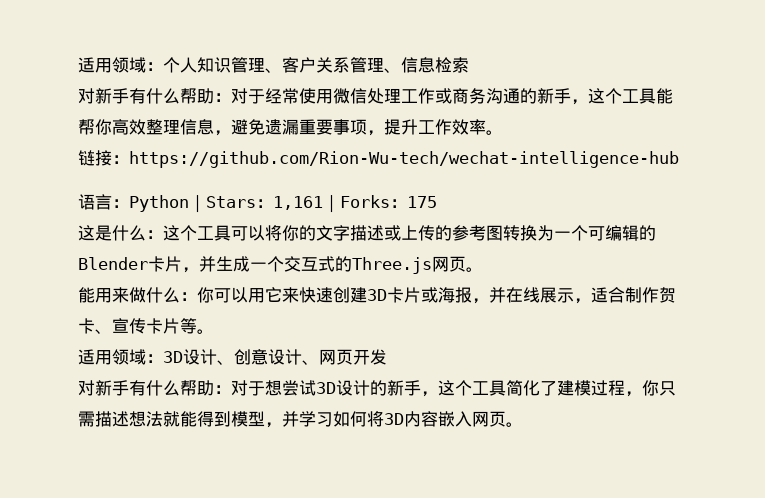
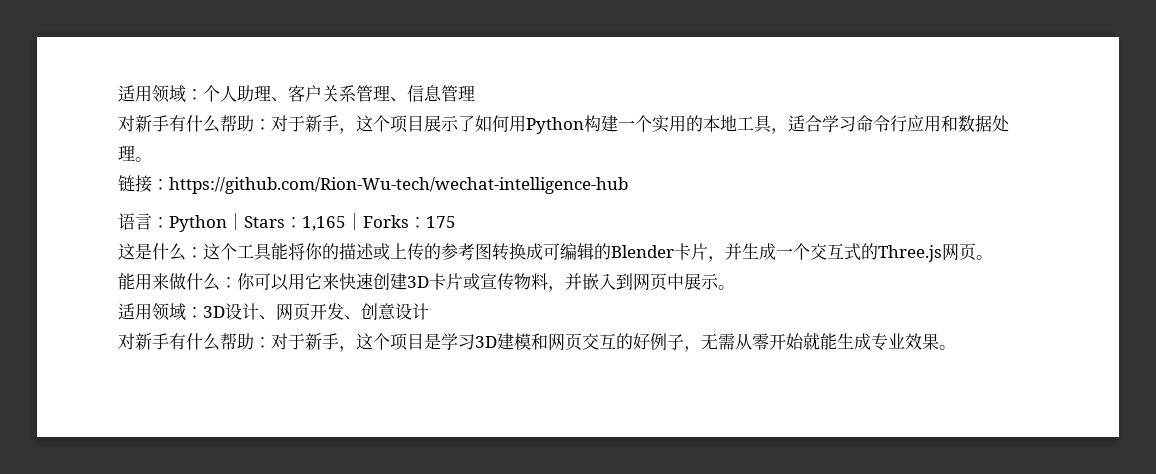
[197,57,248,73] 知识管 -> [237,85,254,102] 助
[435,57,469,73] [78,88,673,105] [78,119,486,136] 检索 // 对新手有什么帮助：对于经常使用微信处理工作或商务沟通的新手，这个工具能帮你高效整理信息，避免遗漏重要事项，提升工作效率 -> [441,85,475,102] [118,115,1009,134] [118,145,135,161] 管理 // 对新手有什么帮助：对于新手，这个项目展示了如何用Python构建一个实用的本地工具，适合学习命令行应用和数据处理
[273,196,323,210] 1,161 -> [302,216,346,231] 1,165
[231,225,350,241] 可以将你的文字 -> [271,243,339,260] 能将你的
[537,225,588,241] 为一个 -> [526,243,543,260] 成
[438,287,676,304] [78,318,197,334] 海报，并在线展示，适合制作贺卡、宣传卡片等 -> [480,273,719,292] 宣传物料，并嵌入到网页中展示
(234, 362) none -> [276,303,361,321] 网页开发、
[302,349,387,365] [78,380,676,397] [78,411,506,428] 、网页开发 // 对新手有什么帮助：对于想尝试3D设计的新手，这个工具简化了建模过程，你只需描述想法就能得到模型，并学习如何将3D内容嵌入网页 -> [118,332,939,352] // 对新手有什么帮助：对于新手，这个项目是学习3D建模和网页交互的好例子，无需从零开始就能生成专业效果

